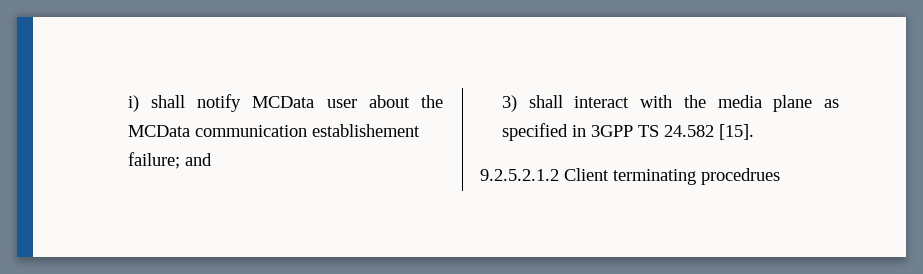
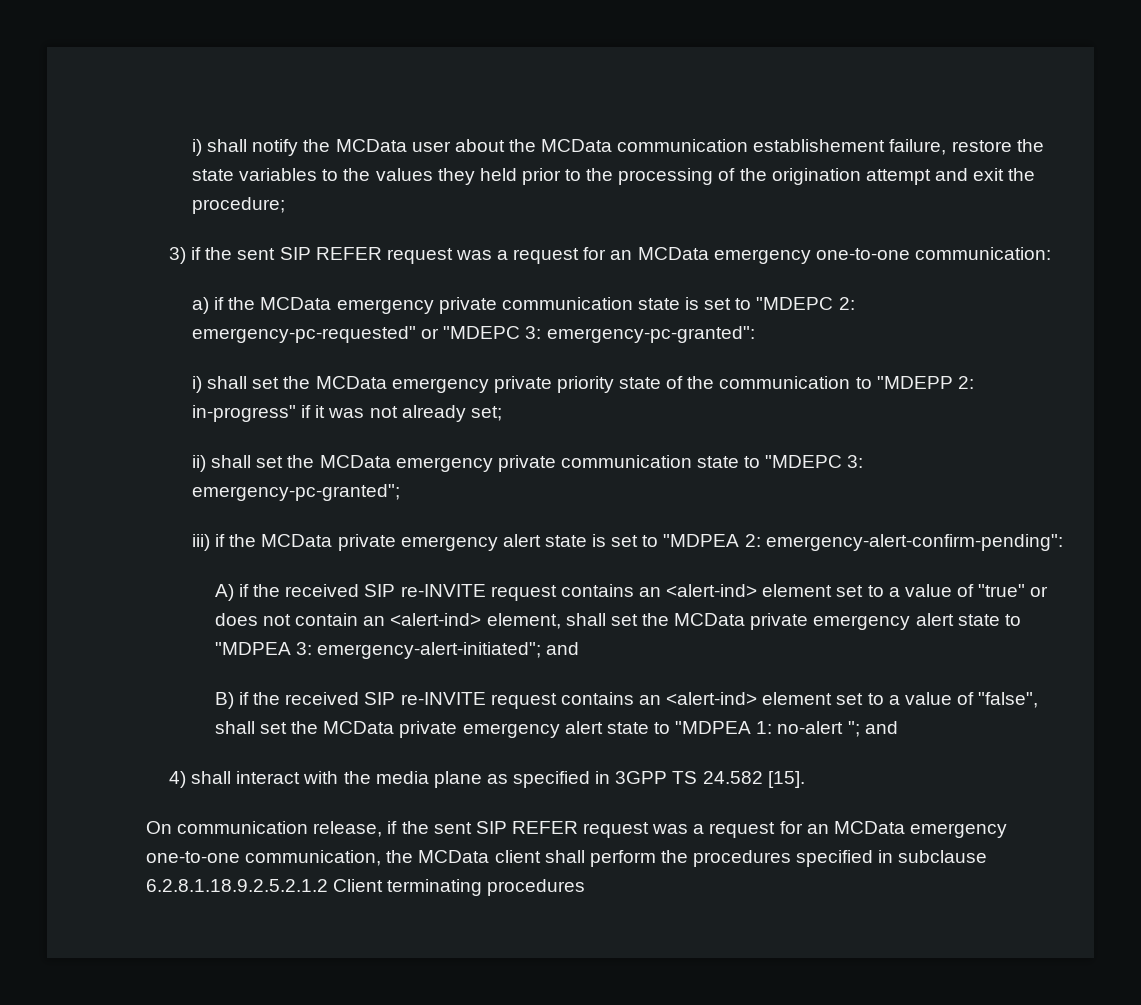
(242, 103) none -> [303,139,331,152] the
[127,152,212,169] [501,95,517,112] failure; and // 3) -> [889,139,1044,155] [191,168,1036,185] [191,197,285,214] [168,247,1051,264] [191,297,855,314] [191,326,755,343] [191,376,974,393] [191,405,502,422] [191,455,864,472] [191,484,400,501] [191,534,1063,551] [214,584,1049,601] [214,613,1021,630] [214,642,580,659] [214,692,1039,709] [214,721,898,738] [168,771,186,788] failure, restore the state variables to the values they held prior to the processing of the origination attempt and exit the procedure; // 3) if the sent SIP REFER request was a request for an MCData emergency one-to-one communication: // a) if the MCData emergency private communication state is set to "MDEPC 2: emergency-pc-requested" or "MDEPC 3: emergency-pc-granted": // i) shall set the MCData emergency private priority state of the communication to "MDEPP 2: in-progress" if it was not already set; // ii) shall set the MCData emergency private communication state to "MDEPC 3: emergency-pc-granted"; // iii) if the MCData private emergency alert state is set to "MDPEA 2: emergency-alert-confirm-pending": // A) if the received SIP re-INVITE request contains an <alert-ind> element set to a value of "true" or does not contain an <alert-ind> element, shall set the MCData private emergency alert state to "MDPEA 3: emergency-alert-initiated"; and // B) if the received SIP re-INVITE request contains an <alert-ind> element set to a value of "false", shall set the MCData private emergency alert state to "MDPEA 1: no-alert "; and // 4)
[480,169,559,181] 9.2.5.2.1.2 -> [146,821,1007,838] [146,850,988,867] [146,879,328,892] On communication release, if the sent SIP REFER request was a request for an MCData emergency one-to-one communication, the MCData client shall perform the procedures specified in subclause 6.2.8.1.18.9.2.5.2.1.2
[701,168,780,185] procedrues -> [487,879,586,896] procedures

